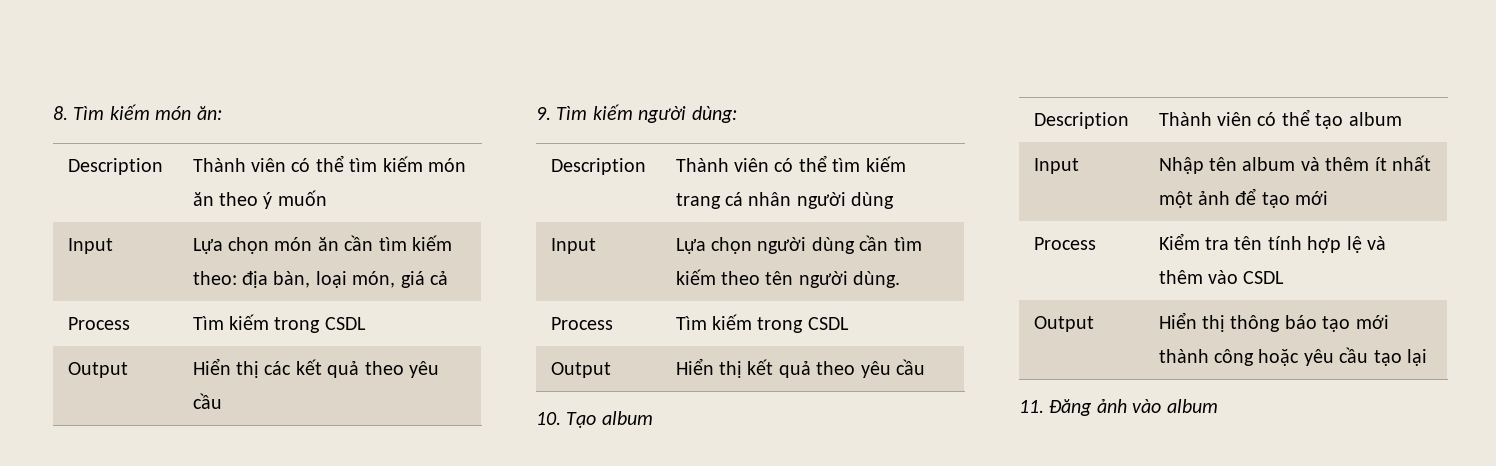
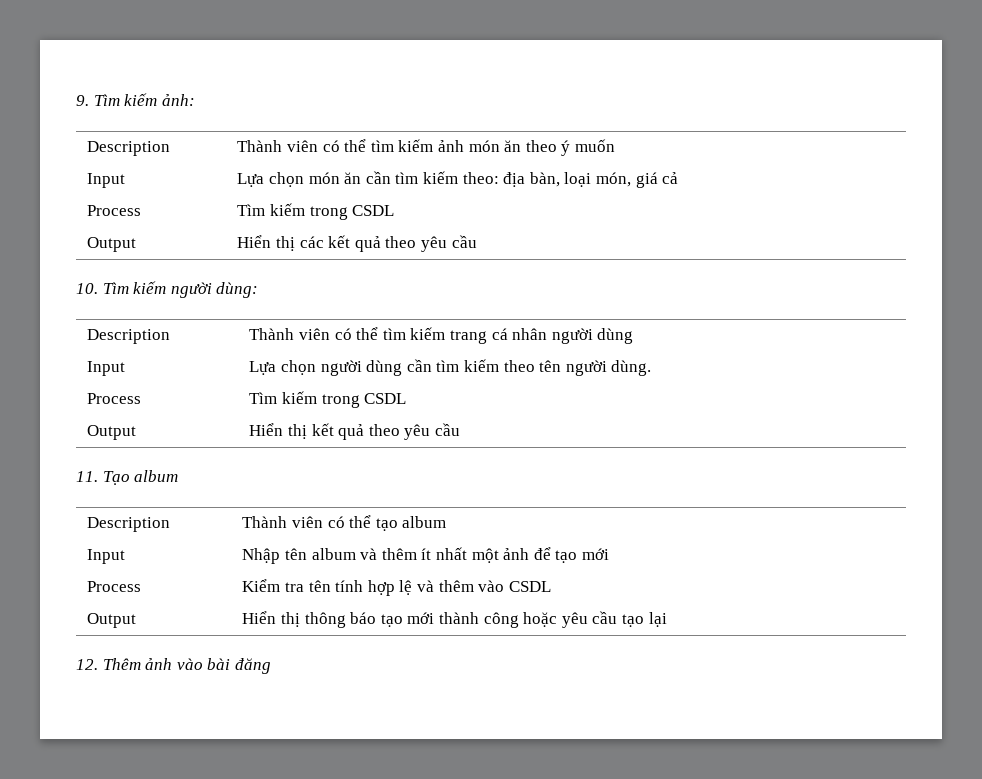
[53,104,222,120] [67,158,163,175] [192,155,423,172] 8. Tìm kiếm món ăn: // Description | Thành viên có thể tìm kiếm -> [76,93,195,106] [87,141,171,156] [237,139,464,152] 9. Tìm kiếm ảnh: // Description | Thành viên có thể tìm kiếm ảnh
[536,107,551,120] 9. -> [76,283,98,294] 10.
[536,412,561,425] 10. -> [76,471,98,482] 11.
[1019,399,1218,416] 11. Đăng ảnh vào album -> [76,658,271,674] 12. Thêm ảnh vào bài đăng

